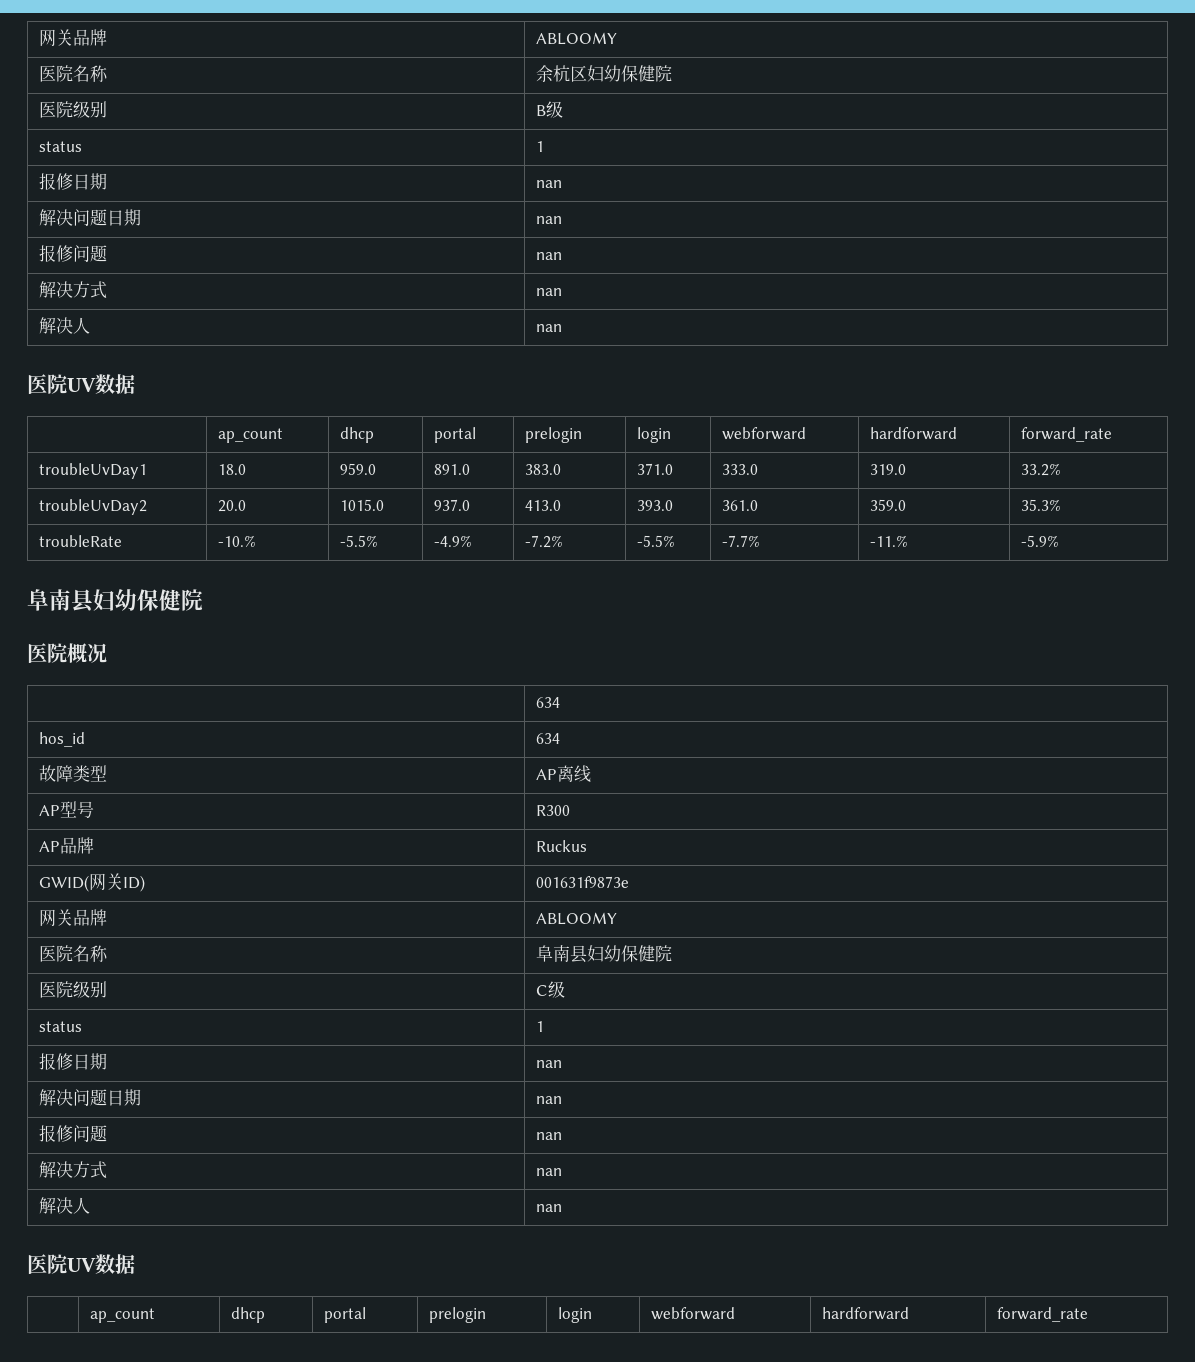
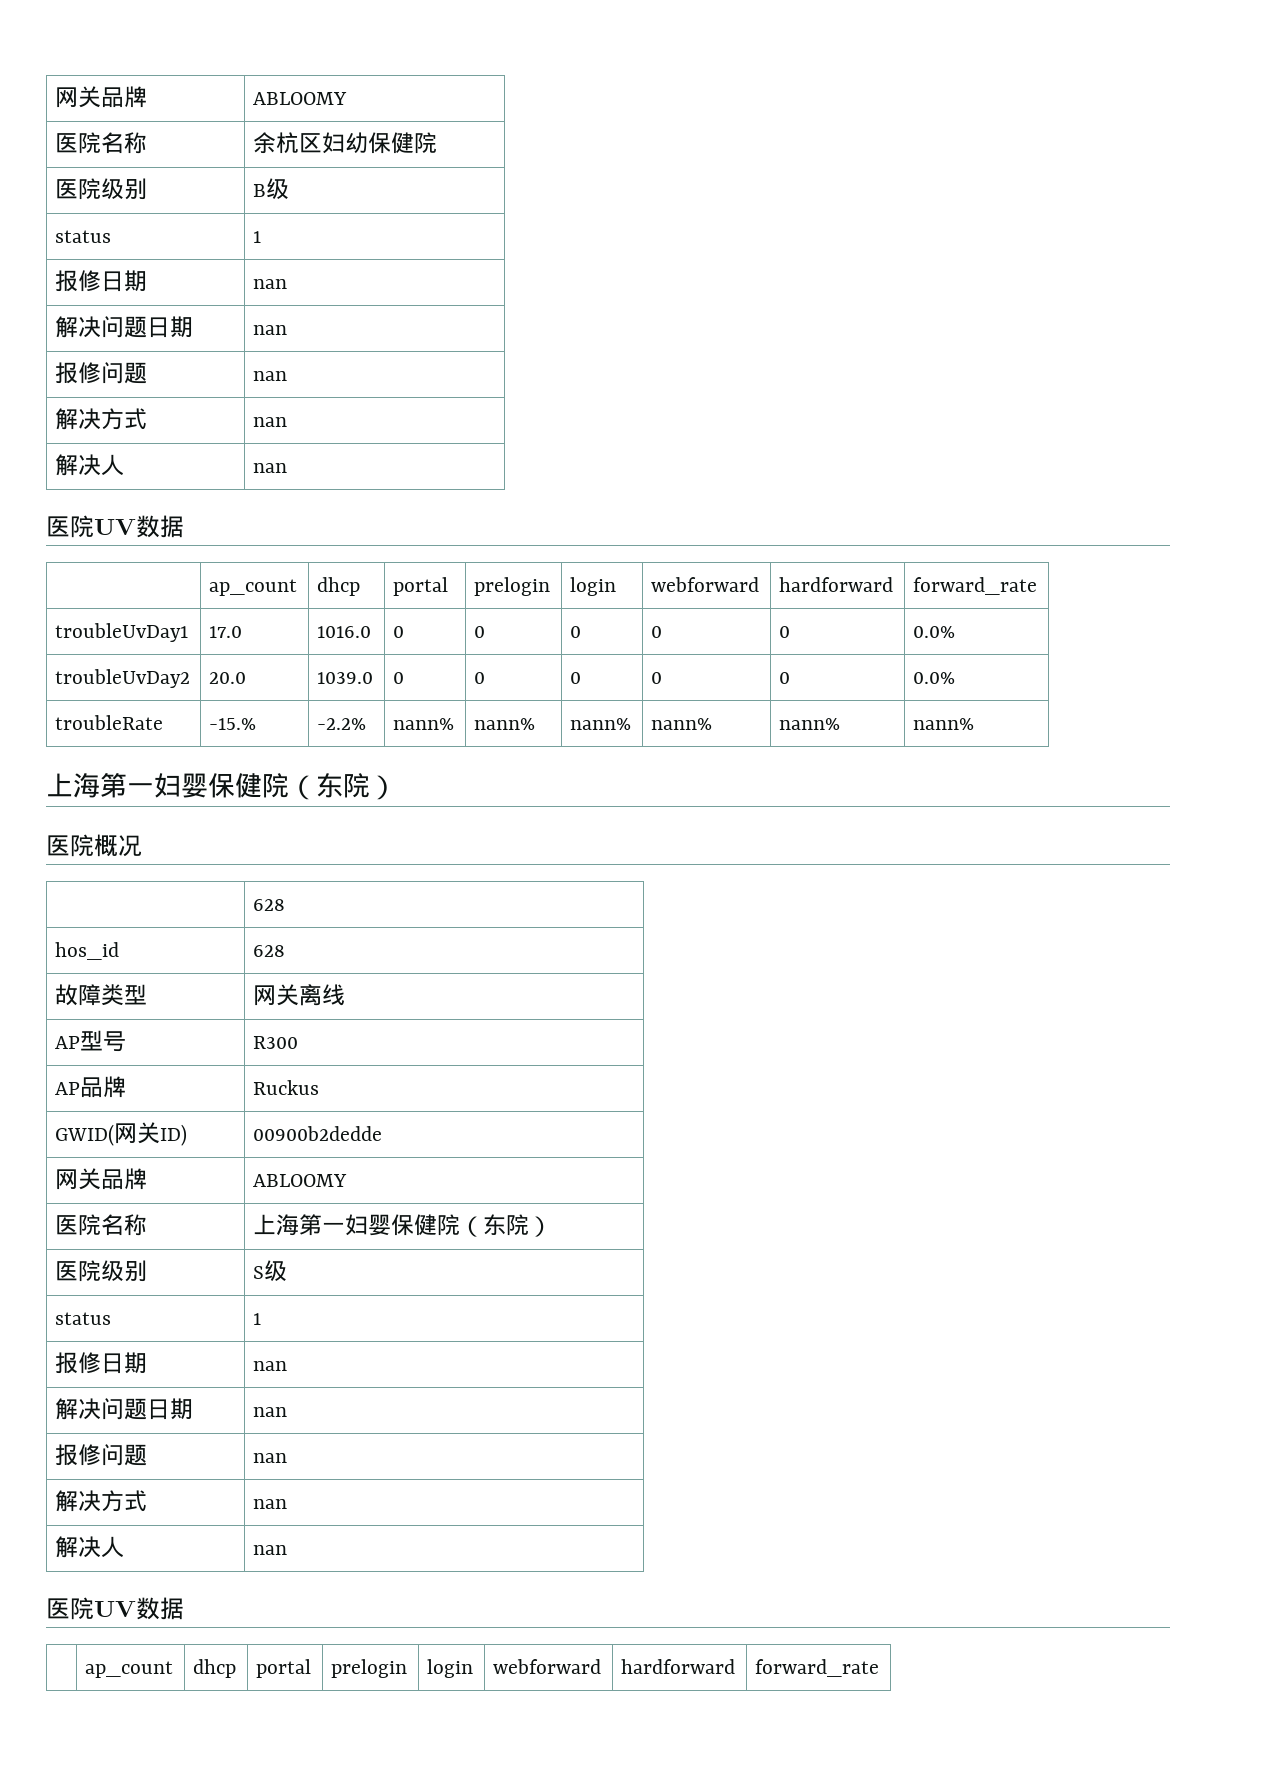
[218,464,247,475] [340,463,377,475] [434,464,471,475] [525,464,562,475] [637,463,674,475] [722,464,759,475] [870,464,907,475] [1021,463,1062,476] [39,499,148,515] [218,500,247,512] [340,499,385,511] [434,499,471,511] [525,500,562,511] [637,500,674,511] [722,500,759,511] [870,499,907,511] [1021,499,1062,511] [39,535,123,547] [218,535,257,547] [340,535,379,547] [434,535,473,547] [525,535,564,548] [637,535,676,547] [722,535,761,547] [870,535,909,547] [1021,535,1060,547] [27,589,203,612] 18.0 | 959.0 | 891.0 | 383.0 | 371.0 | 333.0 | 319.0 | 33.2% // troubleUvDay2 | 20.0 | 1015.0 | 937.0 | 413.0 | 393.0 | 361.0 | 359.0 | 35.3% // troubleRate | -10.% | -5.5% | -4.9% | -7.2% | -5.5% | -7.7% | -11.% | -5.9% // 阜南县妇幼保健院 -> [209,626,243,638] [317,626,372,638] [393,626,405,638] [474,626,486,638] [570,626,582,638] [651,626,663,638] [779,626,791,638] [913,626,956,638] [55,669,191,688] [209,672,247,684] [317,672,374,684] [393,672,405,684] [474,672,486,684] [570,672,582,684] [651,672,663,684] [779,672,791,684] [913,672,956,684] [55,715,164,730] [209,718,257,730] [317,718,367,730] [393,718,455,730] [474,718,536,730] [570,718,632,730] [651,718,713,730] [779,718,841,730] [913,718,975,730] [46,772,397,800] 17.0 | 1016.0 | 0 | 0 | 0 | 0 | 0 | 0.0% // troubleUvDay2 | 20.0 | 1039.0 | 0 | 0 | 0 | 0 | 0 | 0.0% // troubleRate | -15.% | -2.2% | nann% | nann% | nann% | nann% | nann% | nann% // 上海第一妇婴保健院（东院）
[536,697,561,708] 634 -> [253,899,286,911] 628
[536,733,561,744] 634 -> [253,945,286,957] 628
[536,769,558,780] AP -> [253,984,300,1006] 网关
[536,876,630,888] [39,909,108,927] [536,912,618,925] [39,945,109,962] [536,945,673,963] [39,981,108,998] [536,985,549,996] 001631f9873e // 网关品牌 | ABLOOMY // 医院名称 | 阜南县妇幼保健院 // 医院级别 | C -> [253,1126,383,1141] [55,1168,148,1190] [253,1174,348,1187] [55,1214,148,1236] [253,1214,553,1237] [55,1260,148,1282] [253,1266,265,1279] 00900b2dedde // 网关品牌 | ABLOOMY // 医院名称 | 上海第一妇婴保健院（东院） // 医院级别 | S

